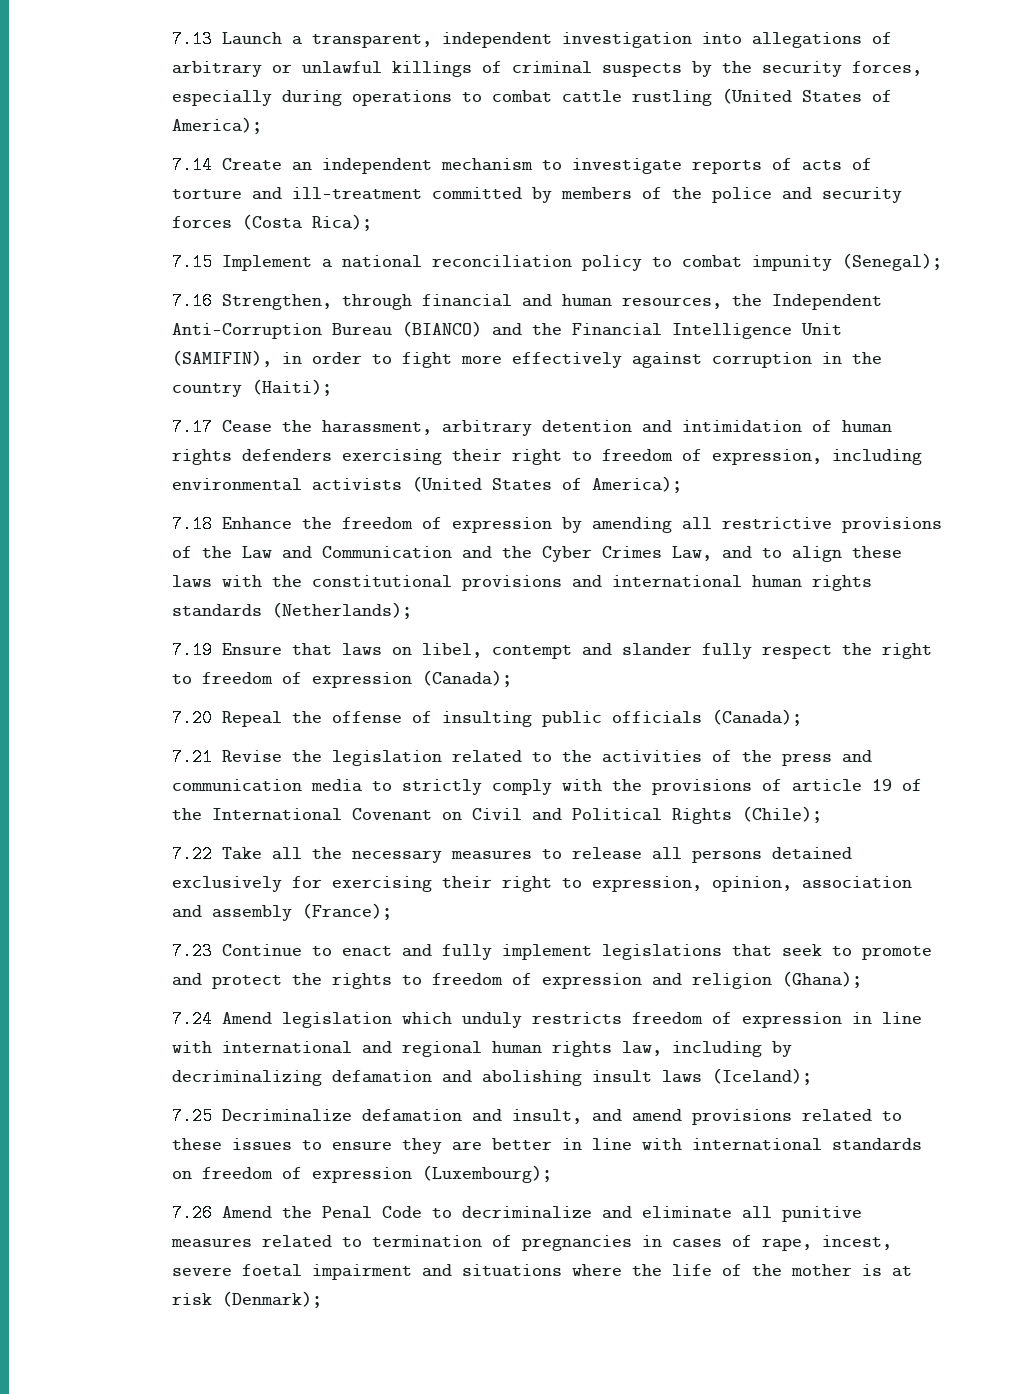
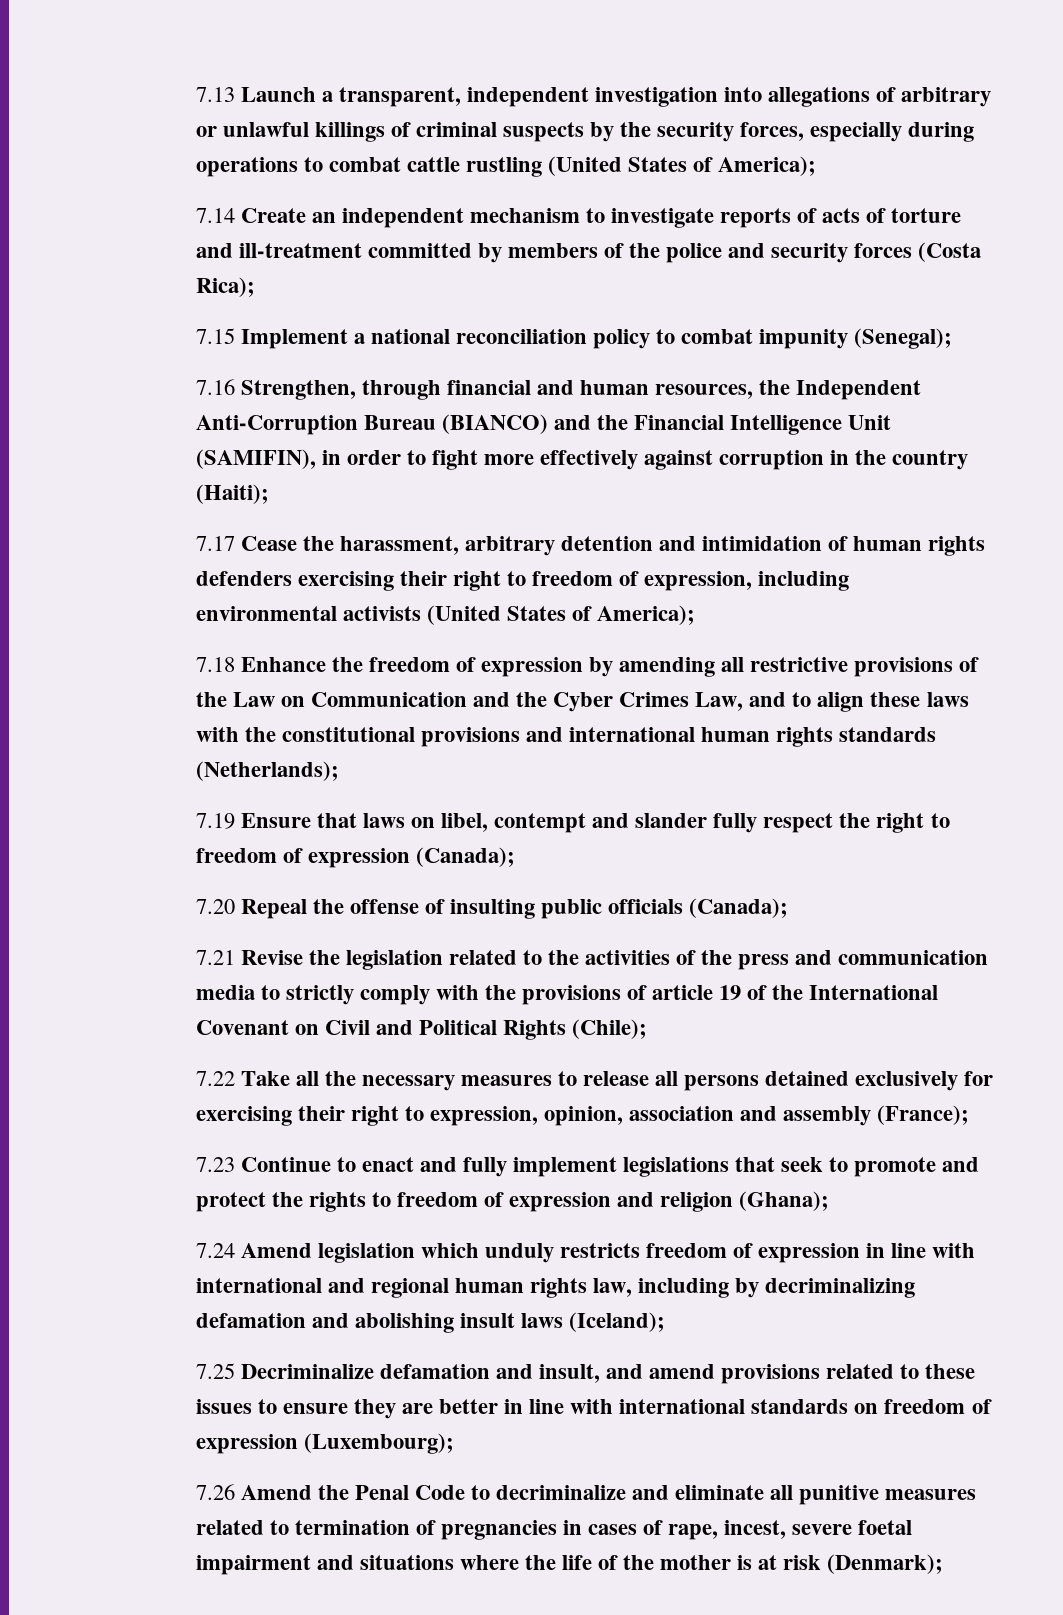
[282,546,313,559] and -> [280,696,305,707] on

